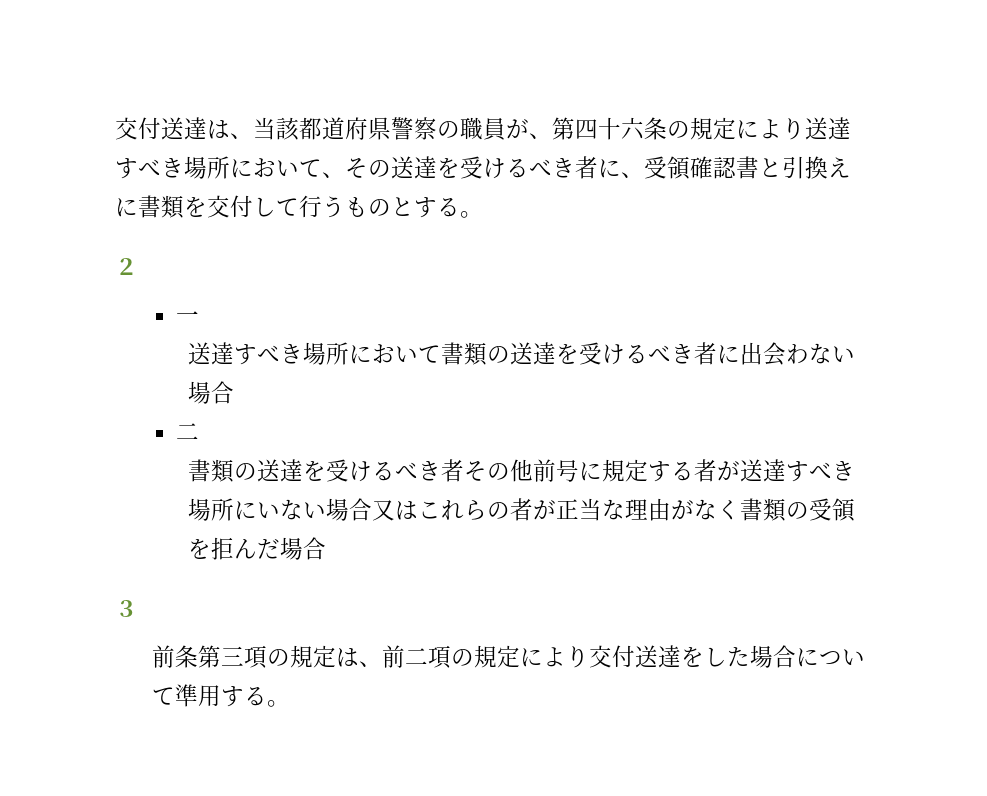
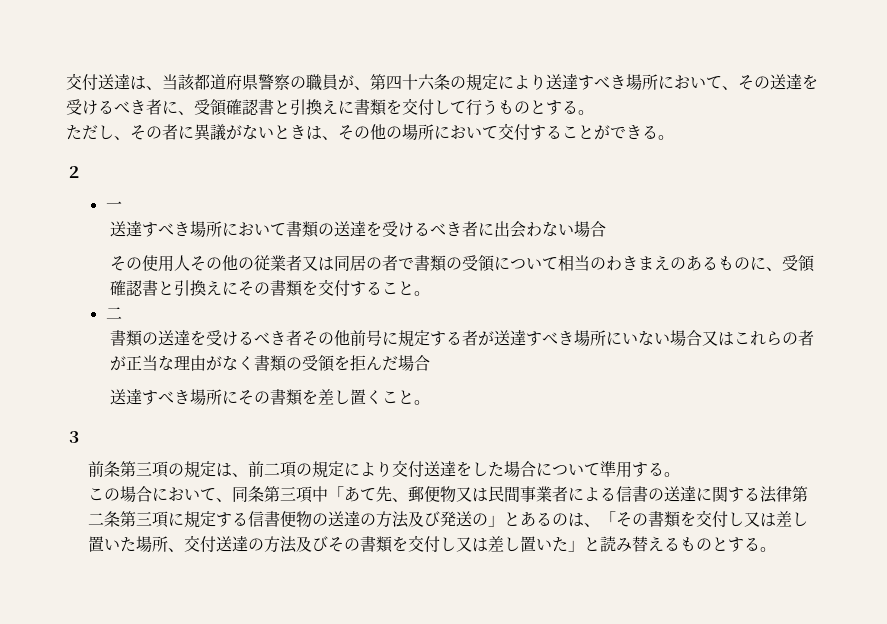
(483, 214) none -> [66,123,674,141] // ただし、その者に異議がないときは、その他の場所において交付することができる。
(235, 392) none -> [110,255,816,272] [110,279,431,297] // その使用人その他の従業者又は同居の者で書類の受領について相当のわきまえのあるものに、受領確認書と引換えにその書類を交付すること。
(327, 548) none -> [110,388,431,406] // 送達すべき場所にその書類を差し置くこと。
(290, 703) none -> [88,485,809,503] [88,510,809,528] [88,535,777,553] // この場合において、同条第三項中「あて先、郵便物又は民間事業者による信書の送達に関する法律第二条第三項に規定する信書便物の送達の方法及び発送の」とあるのは、「その書類を交付し又は差し置いた場所、交付送達の方法及びその書類を交付し又は差し置いた」と読み替えるものとする。

